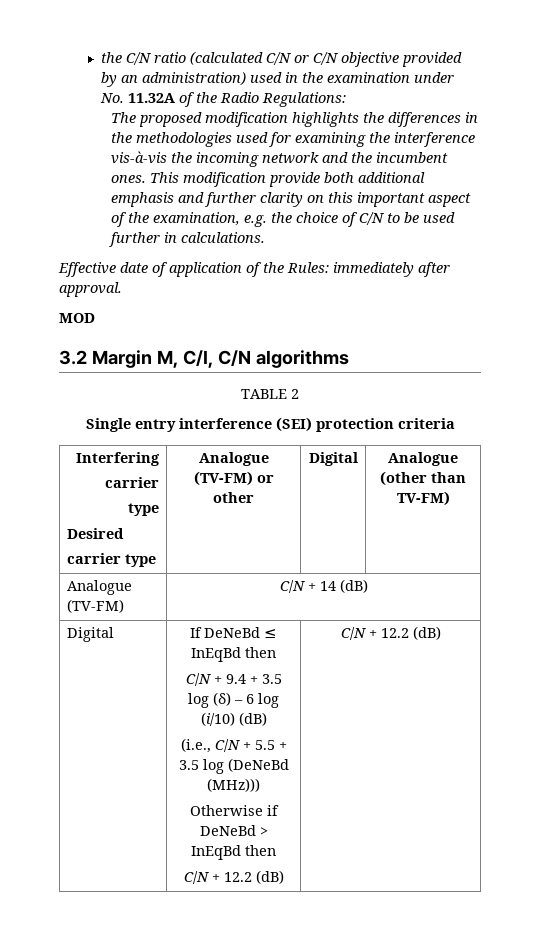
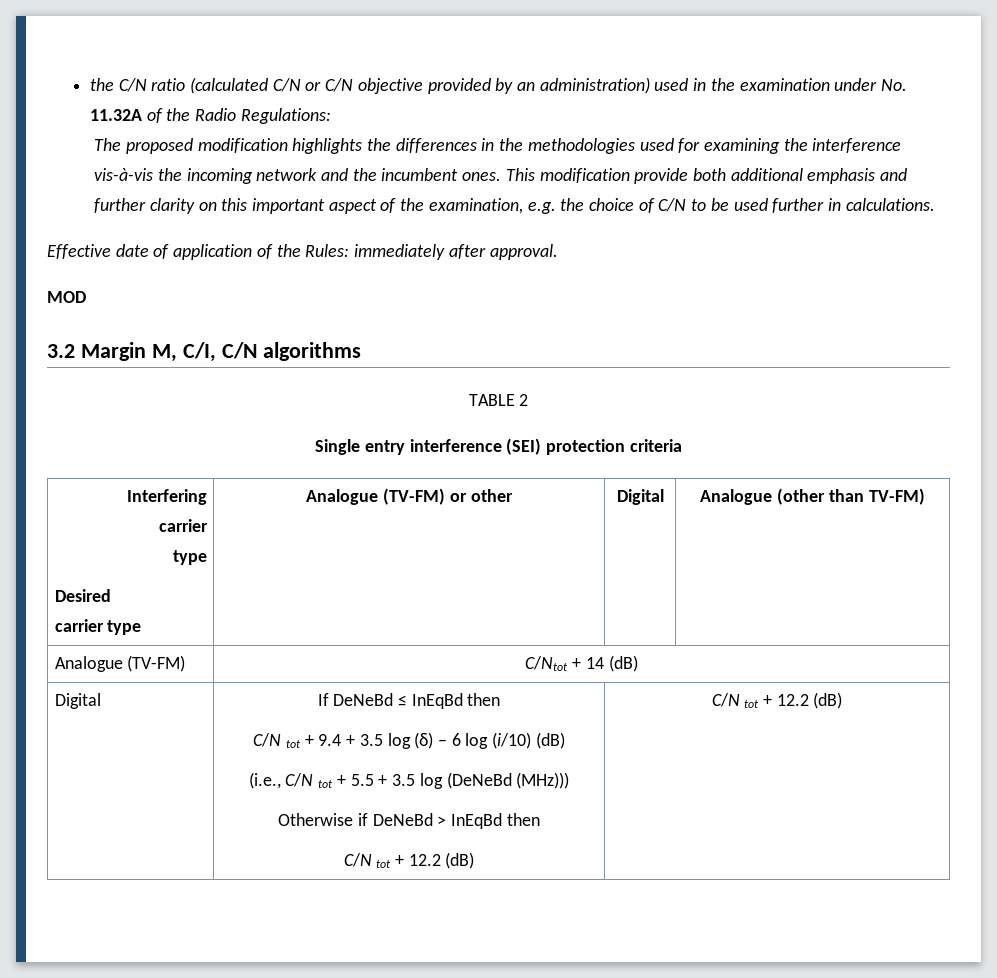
[279,580,305,593] C/N -> [525,656,569,671] C/Ntot
(211, 679) none -> [285,740,301,748] tot
(240, 745) none -> [318,780,334,788] tot
(209, 877) none -> [376,860,392,868] tot
(366, 633) none -> [744,700,760,708] tot

